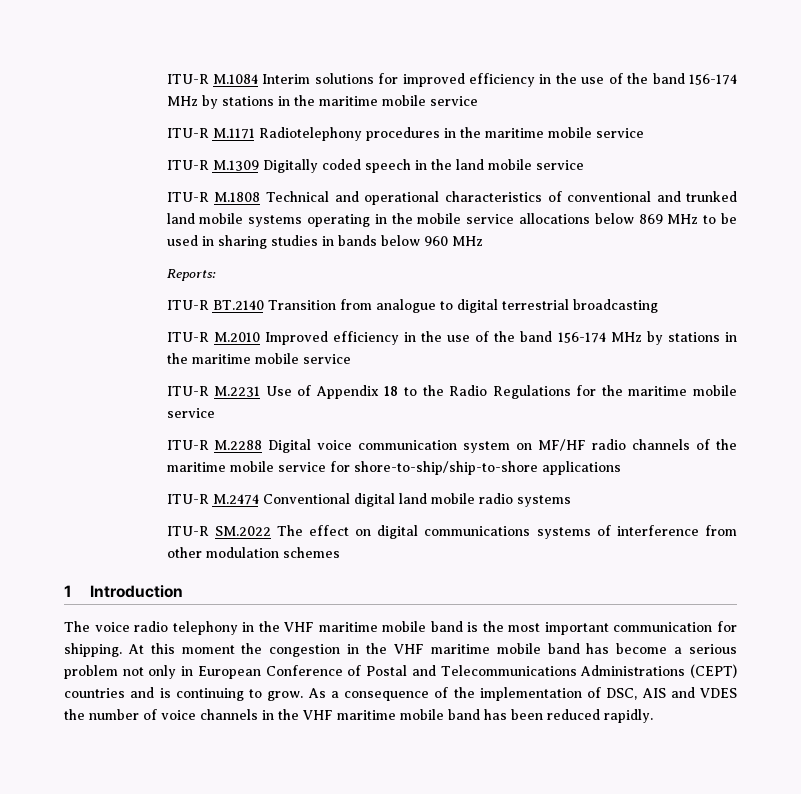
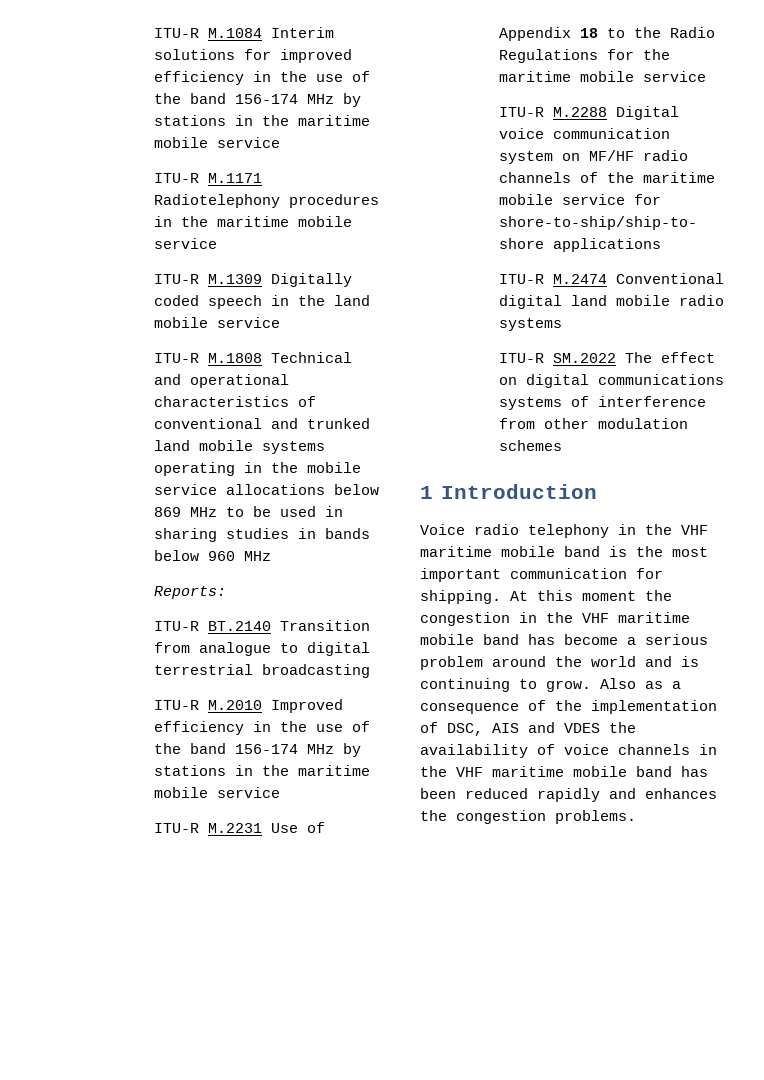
[64,621,130,632] The voice -> [420,524,465,535] Voice
[122,664,737,679] [64,688,125,698] not only in European Conference of Postal and Telecommunications Administrations (CEPT) countries -> [492,656,636,667] around the world
[307,688,326,698] As -> [600,678,663,689] Also as
[89,709,139,720] number -> [420,744,528,758] availability
[604,709,653,723] rapidly. -> [537,788,717,802] [420,810,636,824] rapidly and enhances the congestion problems.

